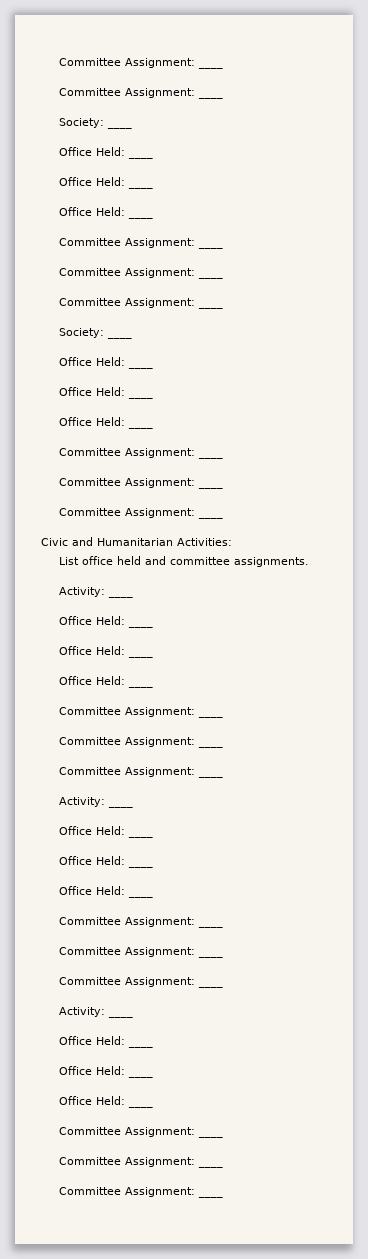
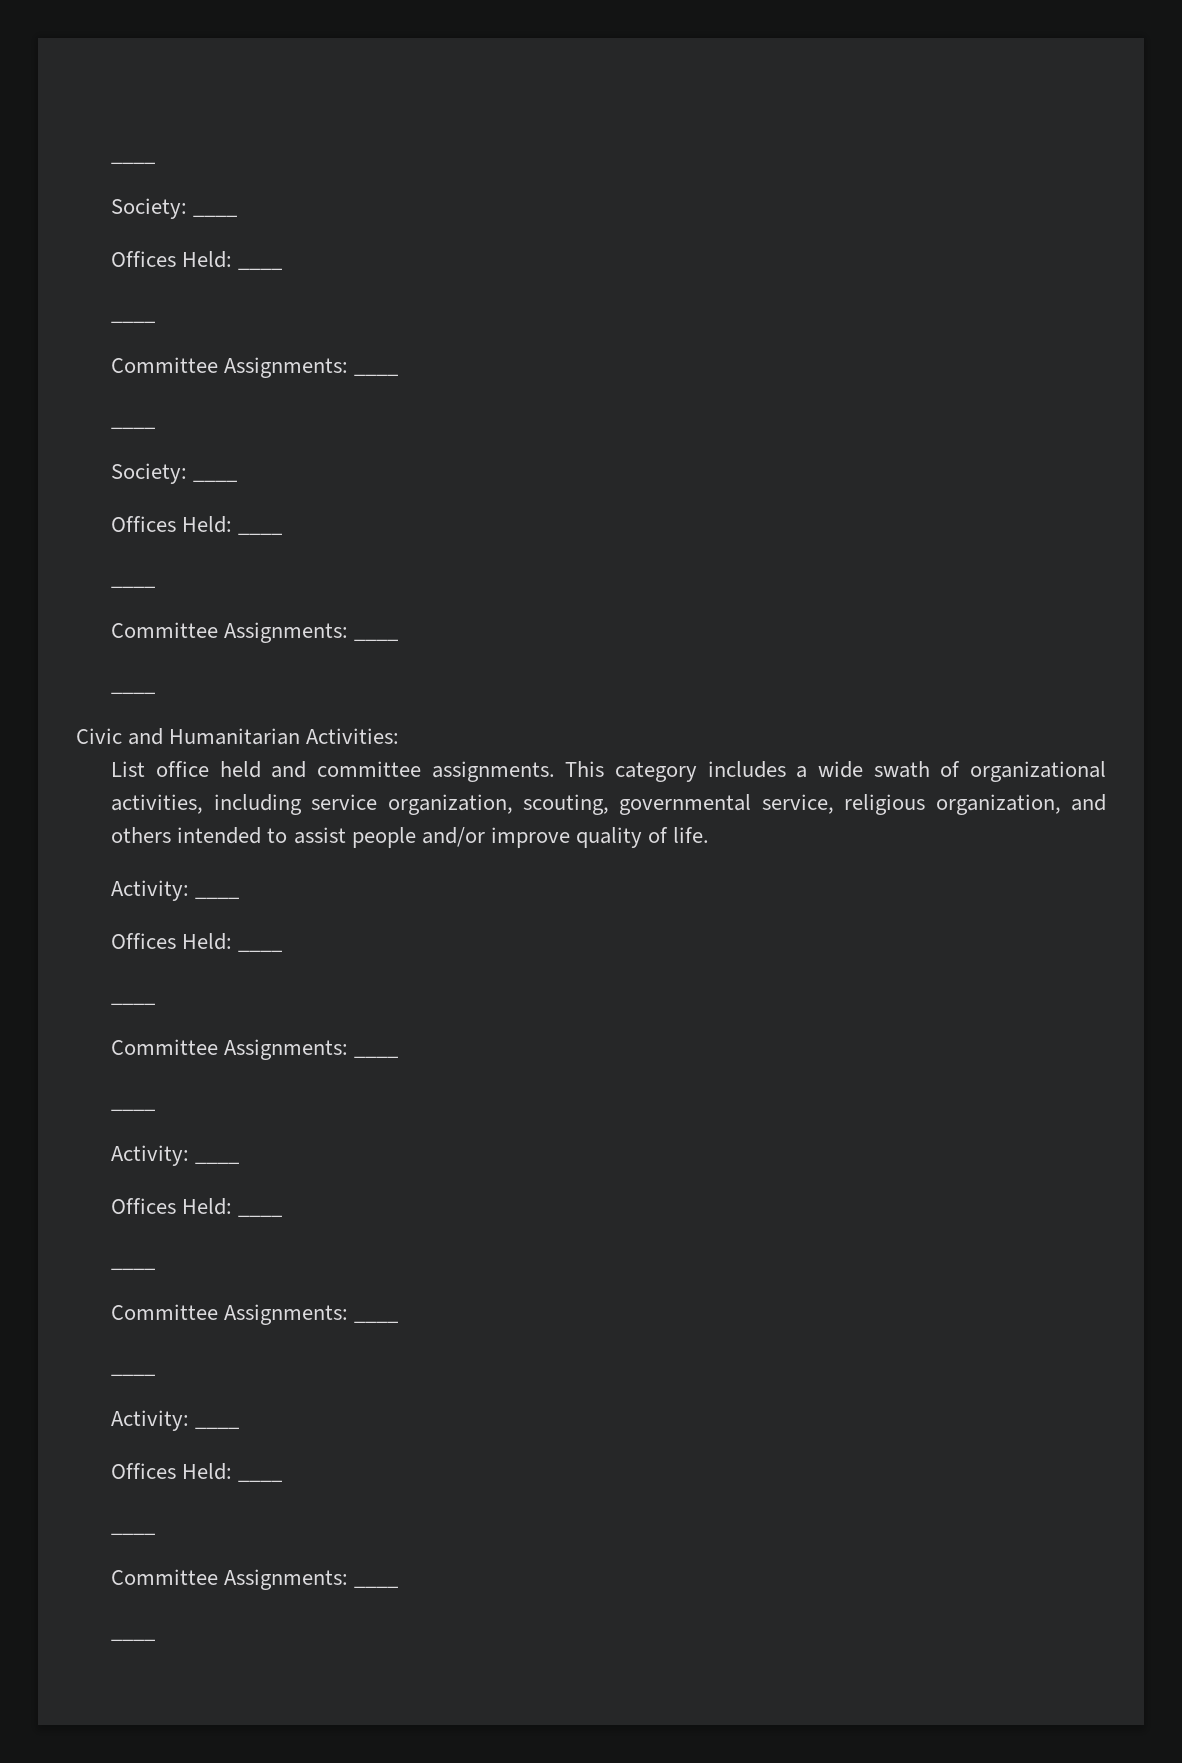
[58,58,223,69] [58,88,223,99] [58,118,132,129] [58,147,125,156] [127,156,153,159] [58,177,125,186] [127,186,153,189] [58,207,125,216] [127,216,153,219] [58,238,223,249] [58,268,223,279] [58,298,223,309] [58,328,132,339] [58,357,125,366] [127,366,153,369] [58,387,125,396] [127,396,153,399] [58,417,125,426] [127,426,153,429] [58,448,223,459] [58,478,223,489] [58,508,195,518] Committee Assignment: ____ // Committee Assignment: ____ // Society: ____ // Office Held: ____ // Office Held: ____ // Office Held: ____ // Committee Assignment: ____ // Committee Assignment: ____ // Committee Assignment: ____ // Society: ____ // Office Held: ____ // Office Held: ____ // Office Held: ____ // Committee Assignment: ____ // Committee Assignment: ____ // Committee Assignment: -> [111,161,156,164] [111,198,238,219] [111,251,283,270] [111,320,156,323] [111,357,399,378] [111,426,156,429] [111,463,238,484] [111,516,283,535] [111,585,156,588] [111,622,399,643] ____ // Society: ____ // Offices Held: ____ // ____ // Committee Assignments: ____ // ____ // Society: ____ // Offices Held: ____ // ____ // Committee Assignments: ____ //
[58,587,133,598] [58,616,125,625] [127,625,153,628] [58,646,125,655] [127,655,153,658] [58,676,125,685] [127,685,153,688] [58,707,223,718] [58,737,223,748] [58,767,223,778] [58,797,133,808] [58,826,125,835] [127,835,153,838] [58,856,125,865] [127,865,153,868] [58,886,125,895] [127,895,153,898] [58,917,223,928] [58,947,223,958] [58,977,223,988] [58,1007,133,1018] [58,1036,125,1045] [127,1045,153,1048] [58,1066,125,1075] [127,1075,153,1078] [58,1096,125,1105] [127,1105,153,1108] [58,1127,223,1138] [58,1157,223,1168] [58,1187,223,1198] // Activity: ____ // Office Held: ____ // Office Held: ____ // Office Held: ____ // Committee Assignment: ____ // Committee Assignment: ____ // Committee Assignment: ____ // Activity: ____ // Office Held: ____ // Office Held: ____ // Office Held: ____ // Committee Assignment: ____ // Committee Assignment: ____ // Committee Assignment: ____ // Activity: ____ // Office Held: ____ // Office Held: ____ // Office Held: ____ // Committee Assignment: ____ // Committee Assignment: ____ // Committee Assignment: ____ -> [565,761,1107,782] [111,794,1106,815] [111,827,709,848] [111,880,240,901] [111,933,283,952] [111,1002,156,1005] [111,1039,399,1060] [111,1108,156,1111] [111,1145,240,1166] [111,1198,283,1217] [111,1267,156,1270] [111,1304,399,1325] [111,1373,156,1376] [111,1410,240,1431] [111,1463,283,1482] [111,1532,156,1535] [111,1569,399,1590] [111,1638,156,1641] This category includes a wide swath of organizational activities, including service organization, scouting, governmental service, religious organization, and others intended to assist people and/or improve quality of life. // Activity: ____ // Offices Held: ____ // ____ // Committee Assignments: ____ // ____ // Activity: ____ // Offices Held: ____ // ____ // Committee Assignments: ____ // ____ // Activity: ____ // Offices Held: ____ // ____ // Committee Assignments: ____ // ____

